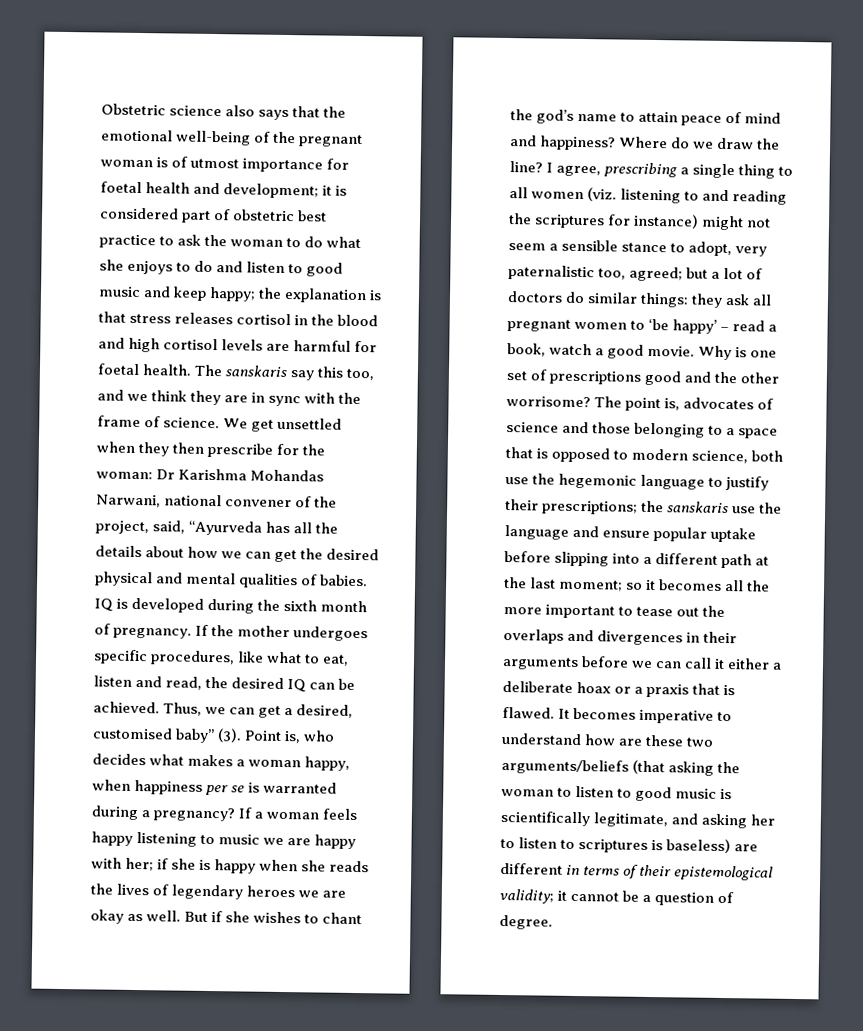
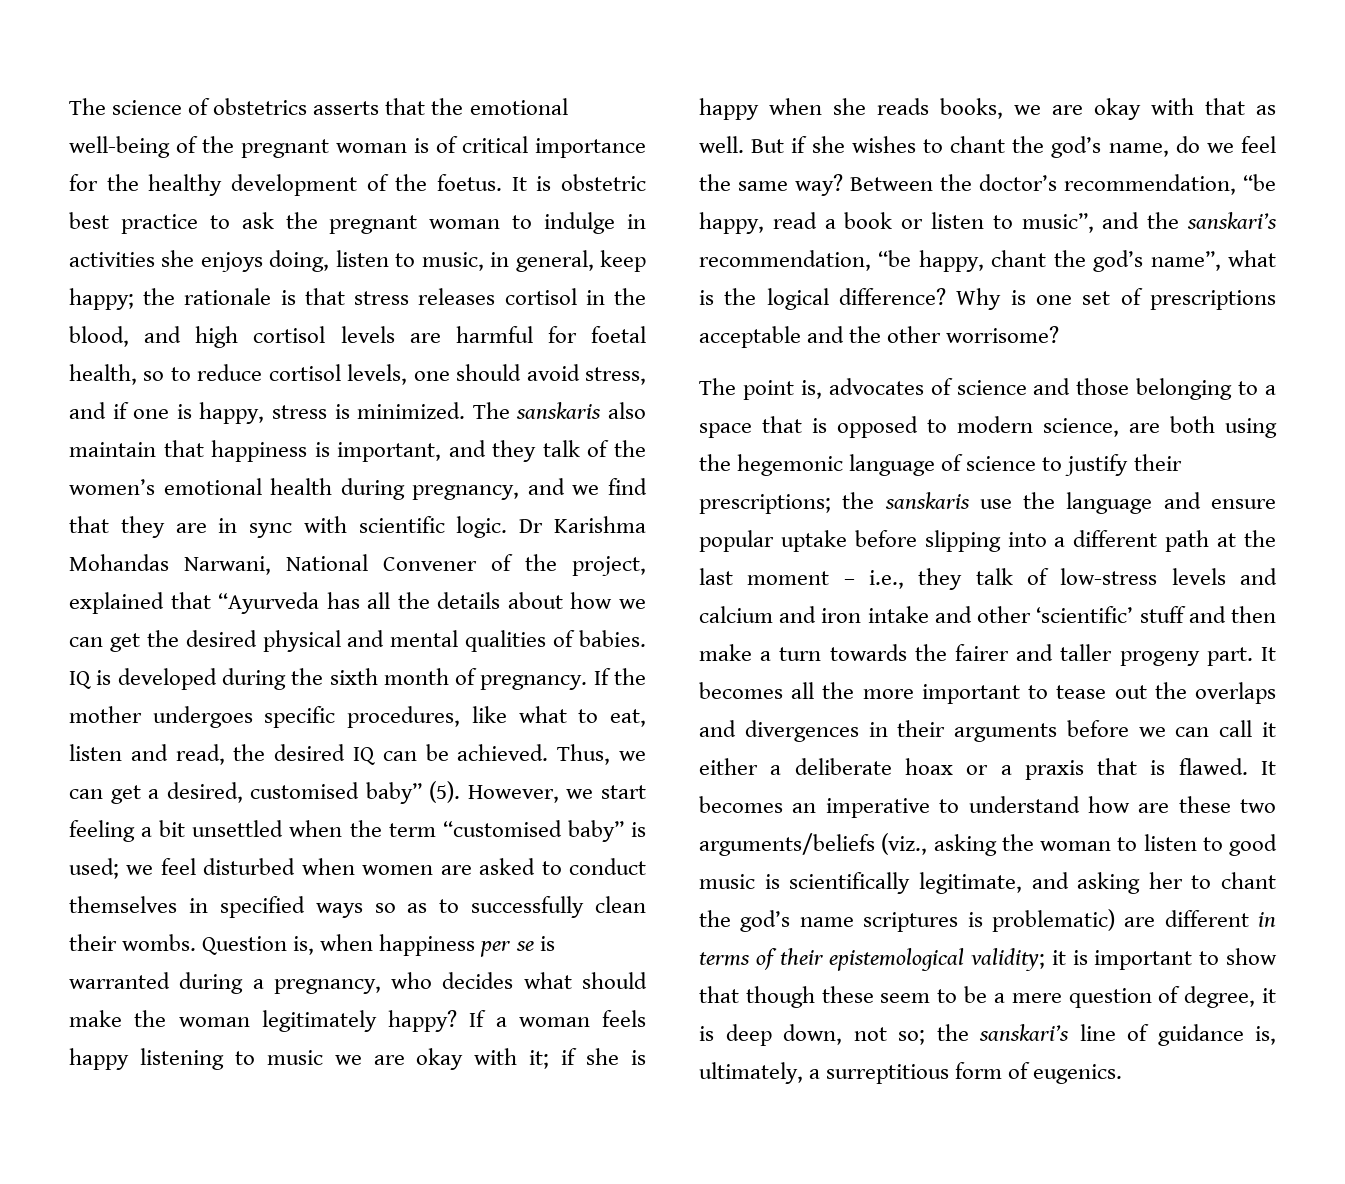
[101,103,290,121] Obstetric science also says -> [69,98,380,115] The science of obstetrics asserts
[190,158,240,169] utmost -> [462,136,528,153] critical
[100,181,348,199] [100,207,232,223] foetal health and development; it is considered part of -> [106,174,552,196] the healthy development of the foetus. It is
[230,236,362,249] [99,259,344,277] [98,286,172,298] woman to do what she enjoys to do and listen to good music and -> [329,212,646,234] [69,250,594,272] pregnant woman to indulge in activities she enjoys doing, listen to music, in general,
[284,287,368,304] explanation -> [184,288,272,305] rationale
[337,314,379,327] blood -> [69,326,129,347] blood,
[142,364,375,381] [97,389,188,402] health. The sanskaris say this too, and we think -> [69,364,646,385] [69,402,647,424] [69,440,646,462] [69,478,647,500] [69,516,109,533] health, so to reduce cortisol levels, one should avoid stress, and if one is happy, stress is minimized. The sanskaris also maintain that happiness is important, and they talk of the women’s emotional health during pregnancy, and we find that
[338,392,362,405] [97,415,343,432] [96,441,326,458] [96,471,153,480] the frame of science. We get unsettled when they then prescribe for the woman: -> [358,516,508,538] scientific logic.
[164,494,293,508] national convener -> [286,554,477,571] National Convener
[152,520,186,534] said, -> [69,592,211,614] explained that
[217,728,336,744] [92,753,351,771] (3). Point is, who decides what makes a woman happy, -> [429,781,646,803] [69,820,646,842] [69,858,646,879] [69,896,646,918] [69,934,315,955] (5). However, we start feeling a bit unsettled when the term “customised baby” is used; we feel disturbed when women are asked to conduct themselves in specified ways so as to successfully clean their wombs. Question is,
[153,807,236,822] pregnancy? -> [273,972,647,994] [69,1010,457,1032] pregnancy, who decides what should make the woman legitimately happy?
[314,834,357,850] [91,857,155,872] happy with her; -> [416,1048,550,1070] okay with it;
[90,883,347,900] [90,909,124,924] the lives of legendary heroes we are okay -> [940,98,1245,120] books, we are okay with that
[577,111,782,126] [510,135,781,151] [509,161,794,179] [509,187,788,205] [508,213,772,231] [508,239,768,257] [508,265,764,282] [507,291,773,308] [507,318,778,334] [507,343,696,359] name to attain peace of mind and happiness? Where do we draw the line? I agree, prescribing a single thing to all women (viz. listening to and reading the scriptures for instance) might not seem a sensible stance to adopt, very paternalistic too, agreed; but a lot of doctors do similar things: they ask all pregnant women to ‘be happy’ – read a book, watch a good movie. -> [1108,136,1276,157] [699,174,1276,196] [699,212,1277,234] [699,250,1276,272] [699,288,946,310] name, do we feel the same way? Between the doctor’s recommendation, “be happy, read a book or listen to music”, and the sanskari’s recommendation, “be happy, chant the god’s name”, what is the logical difference?
[644,370,682,386] good -> [699,326,801,348] acceptable
(591, 402) none -> (1060, 334) //
[751,450,784,462] [505,477,529,485] both use -> [1129,416,1277,438] are both using
(706, 482) none -> [941,454,1037,471] of science
[558,579,657,592] moment; so it -> [747,568,1277,590] [699,606,1276,623] [699,644,1276,666] moment – i.e., they talk of low-stress levels and calcium and iron intake and other ‘scientific’ stuff and then make a turn towards the fairer and taller progeny part. It
(637, 713) none -> [792,803,817,813] an
[632,759,666,775] (that -> [881,833,928,855] (viz.,
[518,837,576,849] listen to -> [1221,872,1276,889] [699,910,854,932] chant the god’s name
[666,838,732,854] baseless) -> [991,909,1115,932] problematic)
[570,891,620,902] cannot -> [1072,948,1277,970] [699,986,958,1008] is important to show that though these seem to
(652, 898) none -> [1011,993,1062,1003] mere
[499,914,553,930] degree. -> [1184,986,1276,1008] [699,1024,1276,1046] [699,1062,1123,1084] degree, it is deep down, not so; the sanskari’s line of guidance is, ultimately, a surreptitious form of eugenics.

